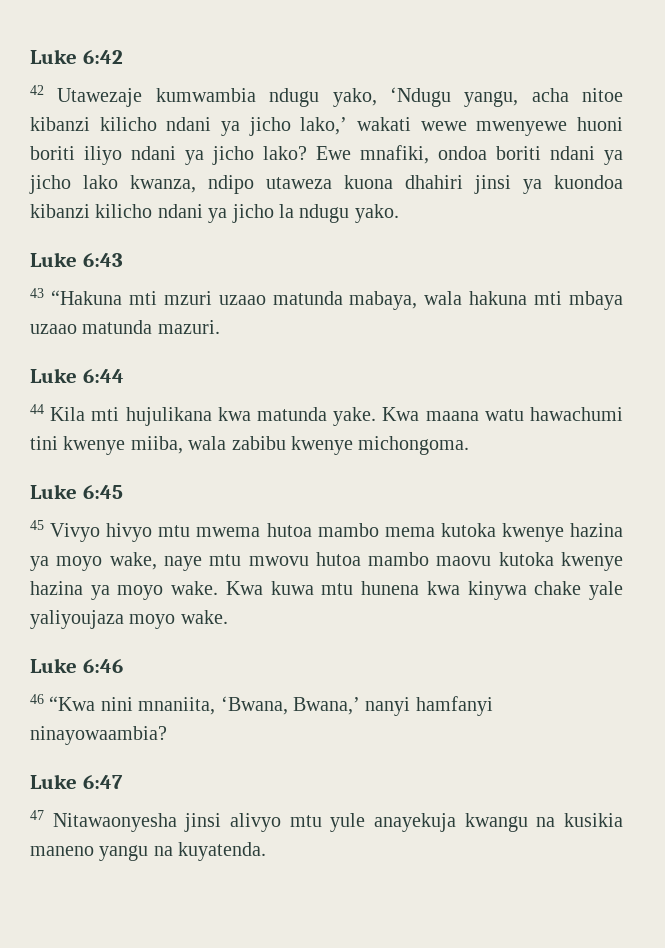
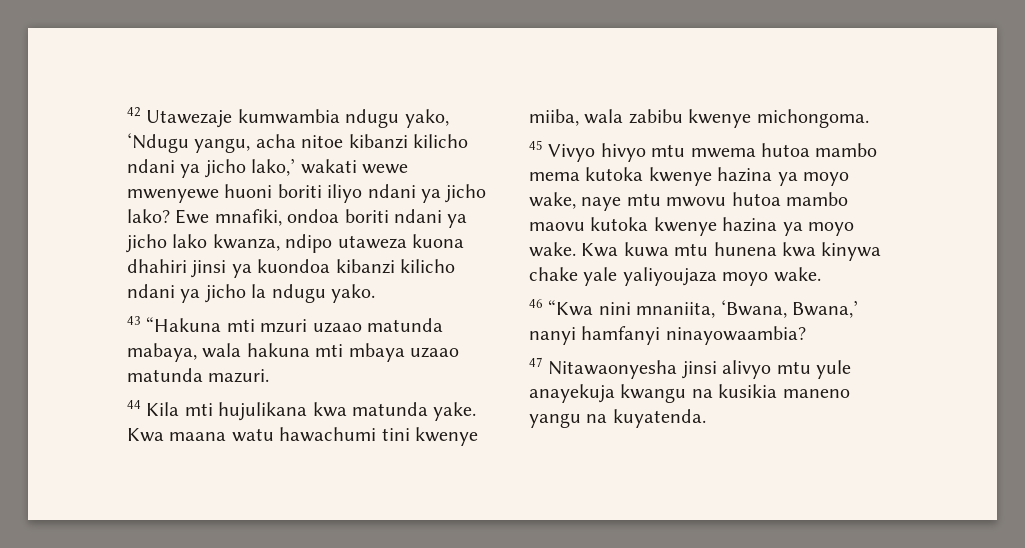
[30,49,123,64] Luke 6:42 // -> (127, 112) none
[30,252,123,267] // Luke 6:43 -> (375, 293) none
[30,368,124,383] // Luke 6:44 -> (270, 376) none
[30,484,123,499] // Luke 6:45 -> (869, 118) none
[30,658,123,673] // Luke 6:46 -> (821, 274) none
[30,774,123,789] // Luke 6:47 -> (806, 335) none

